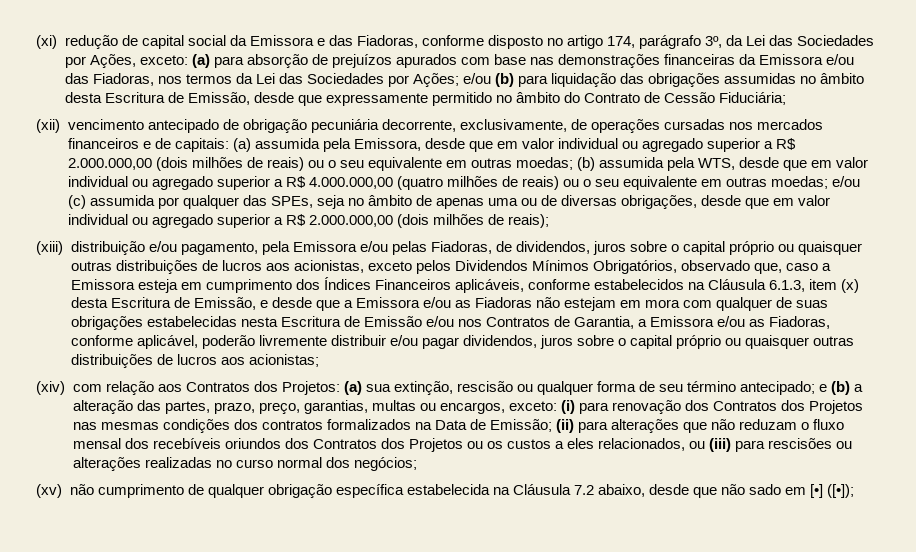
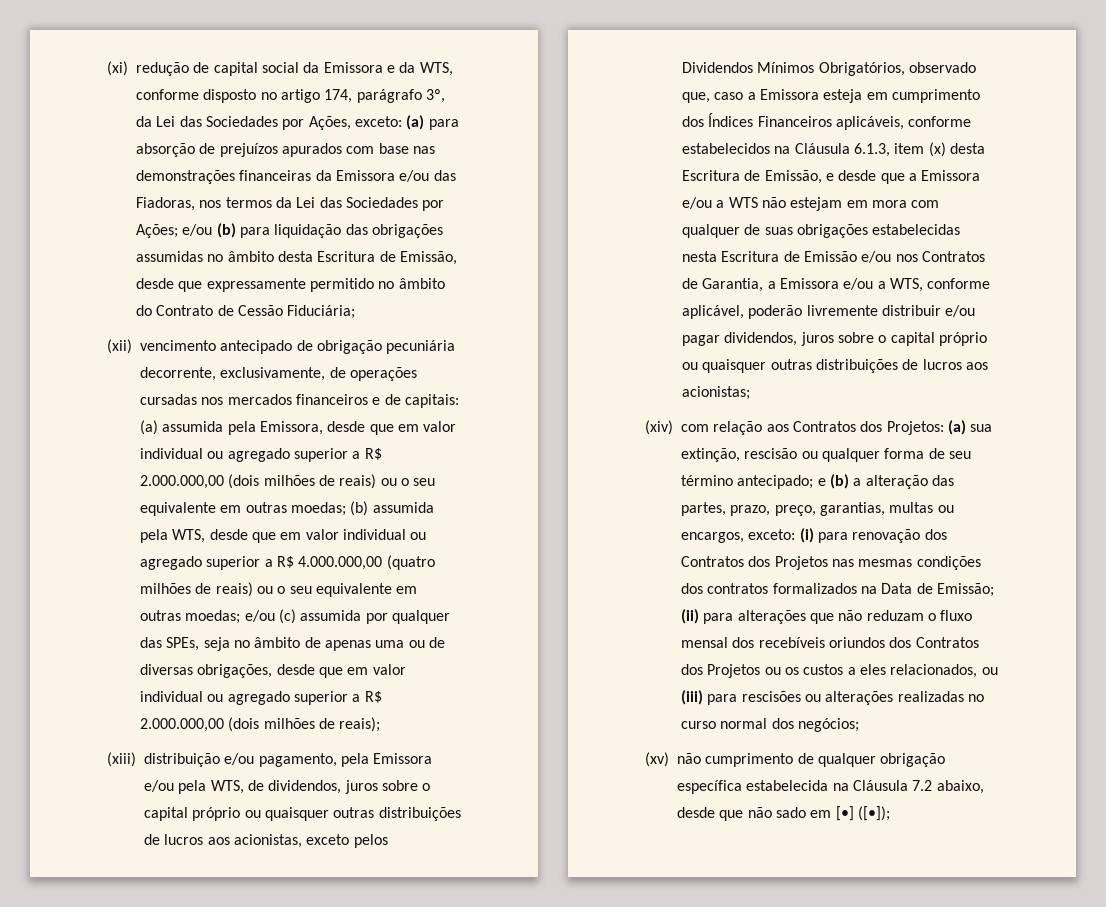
[328,35,418,48] das Fiadoras, -> [399,62,453,76] da WTS,
[391,241,492,255] pelas Fiadoras, -> [178,780,244,794] pela WTS,
[455,297,533,308] as Fiadoras -> [716,197,758,208] a WTS
[749,316,831,329] as Fiadoras, -> [877,278,923,292] a WTS,

